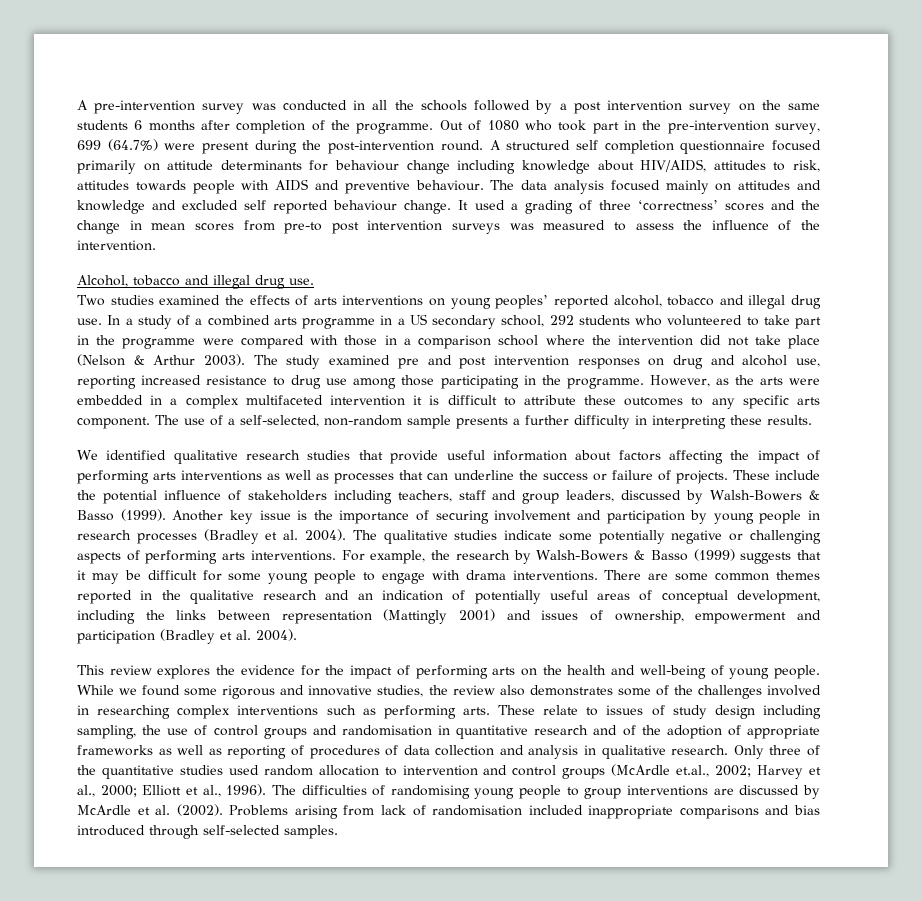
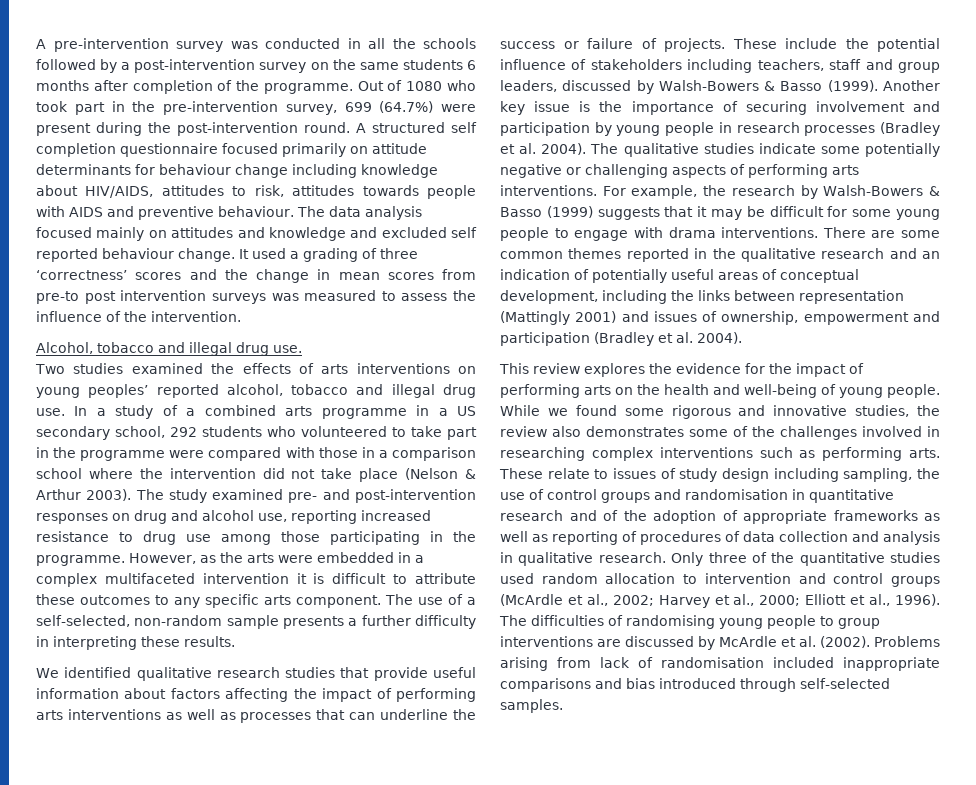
[573,100,683,114] post intervention -> [134,59,256,73] post-intervention
[397,355,569,369] pre and post intervention -> [288,489,476,503] pre- and post-intervention
[676,765,710,777] et.al., -> [567,594,608,606] et al.,

